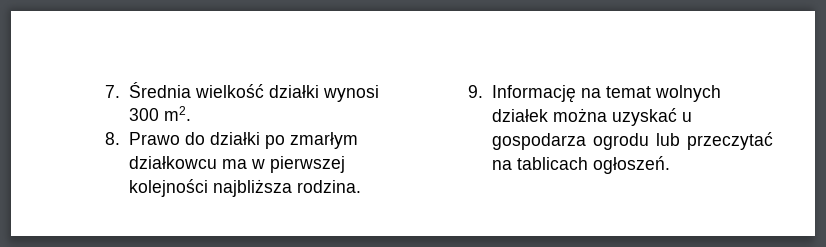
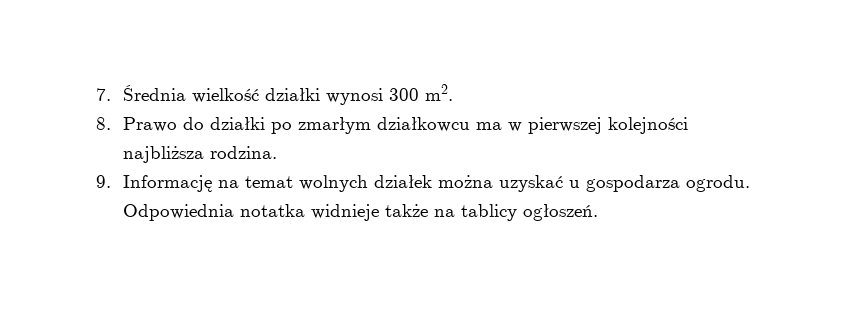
[592,132,773,150] [491,157,588,170] ogrodu lub przeczytać na tablicach -> [685,175,750,192] [122,204,517,221] ogrodu. Odpowiednia notatka widnieje także na tablicy

